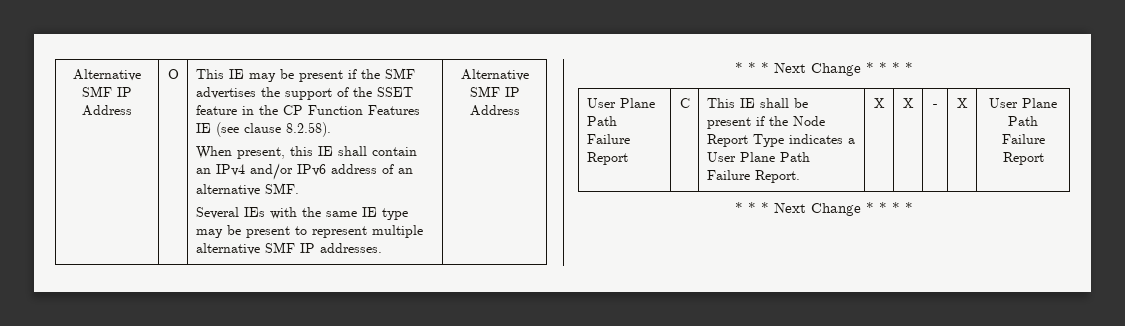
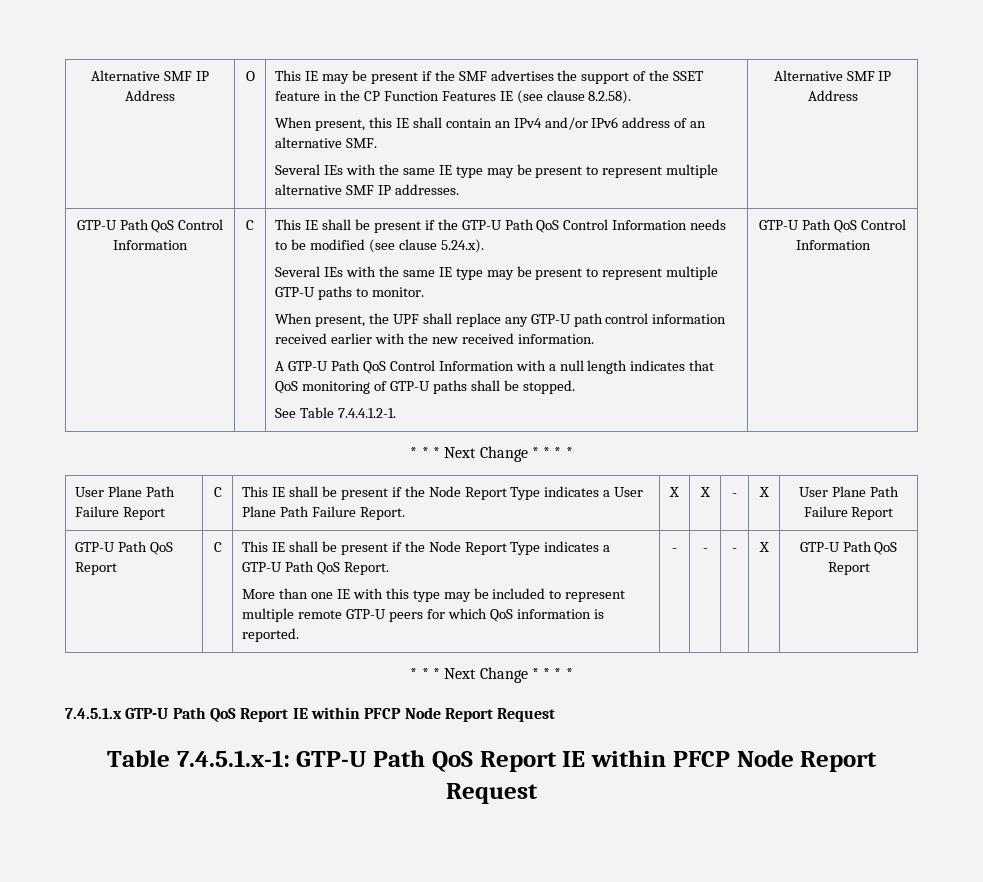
(520, 110) none -> [76,219,224,233] [113,240,188,250] [246,220,254,230] [275,219,727,233] [275,239,484,253] [275,266,719,280] [275,286,424,300] [275,313,727,327] [275,333,594,344] [275,360,715,374] [275,380,575,394] [275,407,397,418] [759,219,906,233] [795,240,871,250] // GTP-U Path QoS Control Information | C | This IE shall be present if the GTP-U Path QoS Control Information needs to be modified (see clause 5.24.x). // Several IEs with the same IE type may be present to represent multiple GTP-U paths to monitor. // When present, the UPF shall replace any GTP-U path control information received earlier with the new received information. // A GTP-U Path QoS Control Information with a null length indicates that QoS monitoring of GTP-U paths shall be stopped. // See Table 7.4.4.1.2-1. | GTP-U Path QoS Control Information
[735,202,913,216] // * * * Next Change * * * * -> [75,541,174,555] [75,562,118,575] [213,542,222,552] [242,541,611,555] [242,561,389,575] [242,588,626,602] [242,608,604,622] [242,628,300,642] [672,548,677,552] [702,548,708,552] [732,548,737,552] [758,542,769,552] [799,541,898,555] [827,562,870,575] [410,667,573,683] [65,707,556,722] [106,750,878,772] [446,783,538,804] // GTP-U Path QoS Report | C | This IE shall be present if the Node Report Type indicates a GTP-U Path QoS Report. // More than one IE with this type may be included to represent multiple remote GTP-U peers for which QoS information is reported. | - | - | - | X | GTP-U Path QoS Report // * * * Next Change * * * * // 7.4.5.1.x GTP-U Path QoS Report IE within PFCP Node Report Request // Table 7.4.5.1.x-1: GTP-U Path QoS Report IE within PFCP Node Report Request

